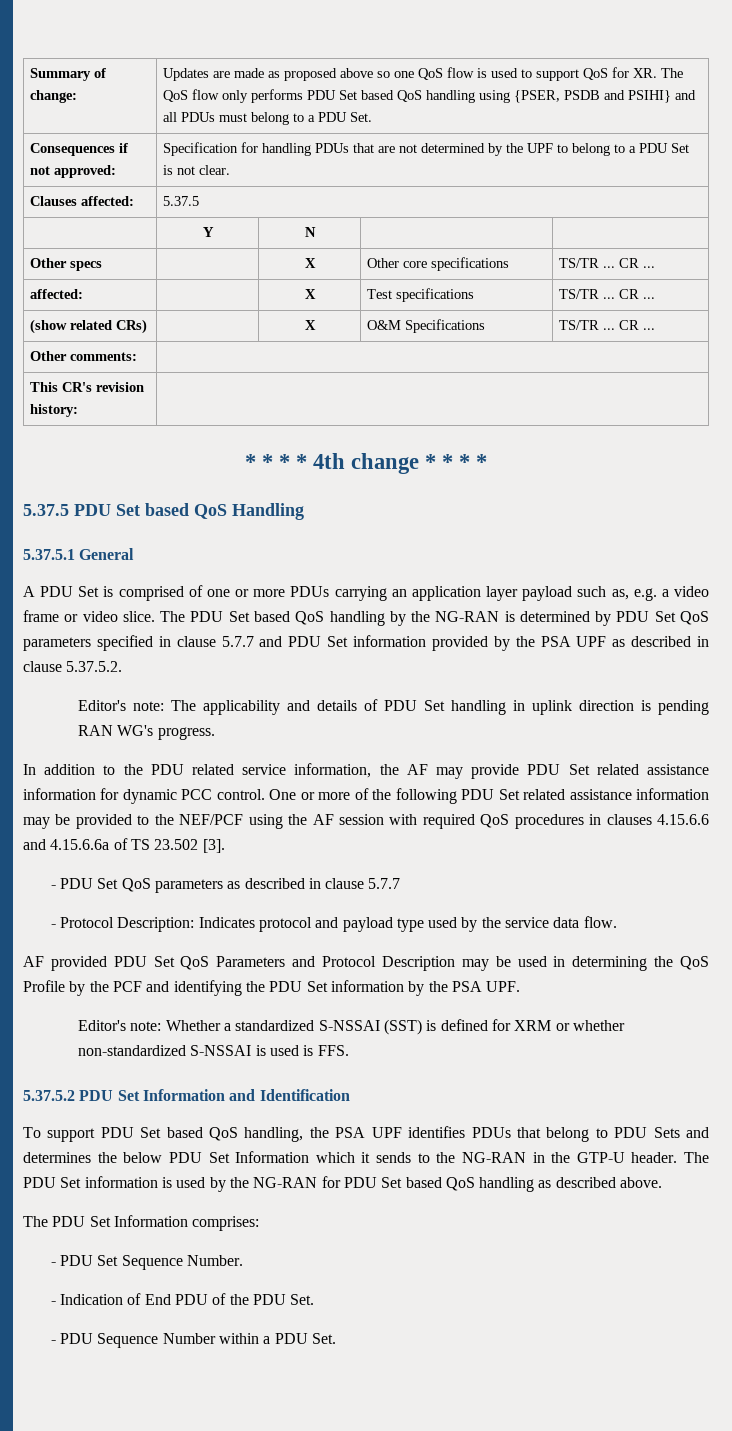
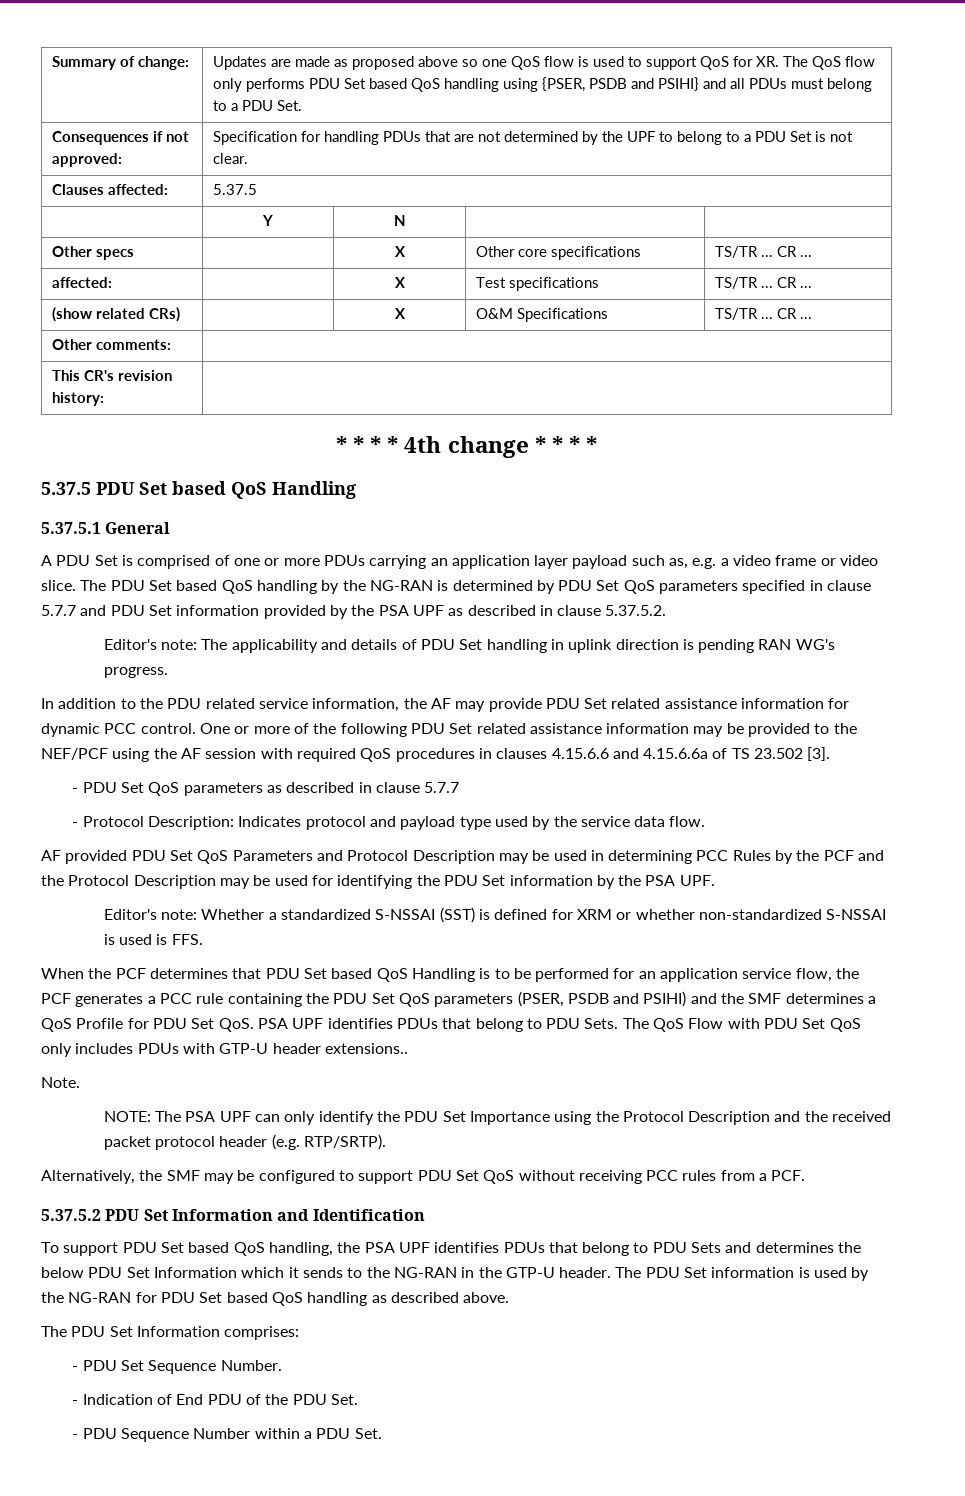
[654,956,710,970] [23,980,65,992] the QoS Profile -> [696,850,771,861] PCC Rules
(170, 986) none -> [41,875,333,889] the Protocol Description may be used for
(349, 1050) none -> [41,968,860,982] [41,991,877,1007] [41,1018,861,1032] [41,1043,408,1057] [41,1077,80,1088] [103,1111,892,1125] [103,1134,386,1150] [41,1170,806,1184] // When the PCF determines that PDU Set based QoS Handling is to be performed for an application service flow, the PCF generates a PCC rule containing the PDU Set QoS parameters (PSER, PSDB and PSIHI) and the SMF determines a QoS Profile for PDU Set QoS. PSA UPF identifies PDUs that belong to PDU Sets. The QoS Flow with PDU Set QoS only includes PDUs with GTP-U header extensions.. // Note. // NOTE: The PSA UPF can only identify the PDU Set Importance using the Protocol Description and the received packet protocol header (e.g. RTP/SRTP). // Alternatively, the SMF may be configured to support PDU Set QoS without receiving PCC rules from a PCF.

